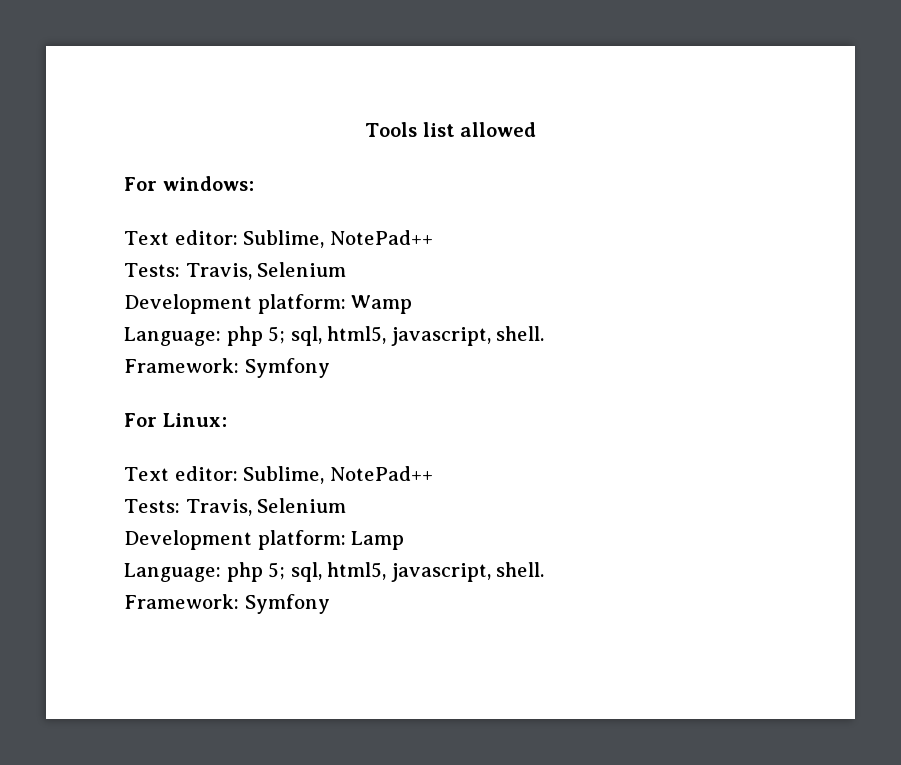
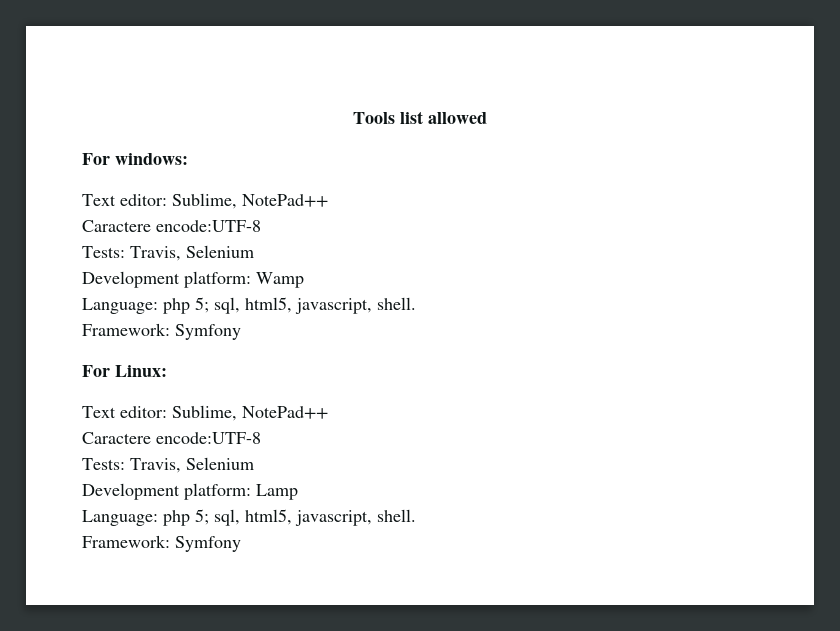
(433, 237) none -> [82,220,261,232] // Caractere encode:UTF-8
(433, 473) none -> [82,432,261,444] // Caractere encode:UTF-8

